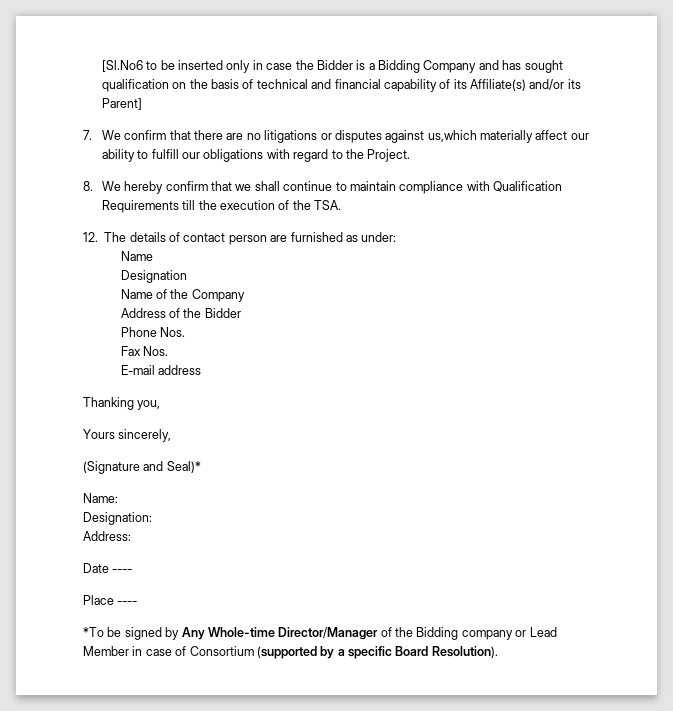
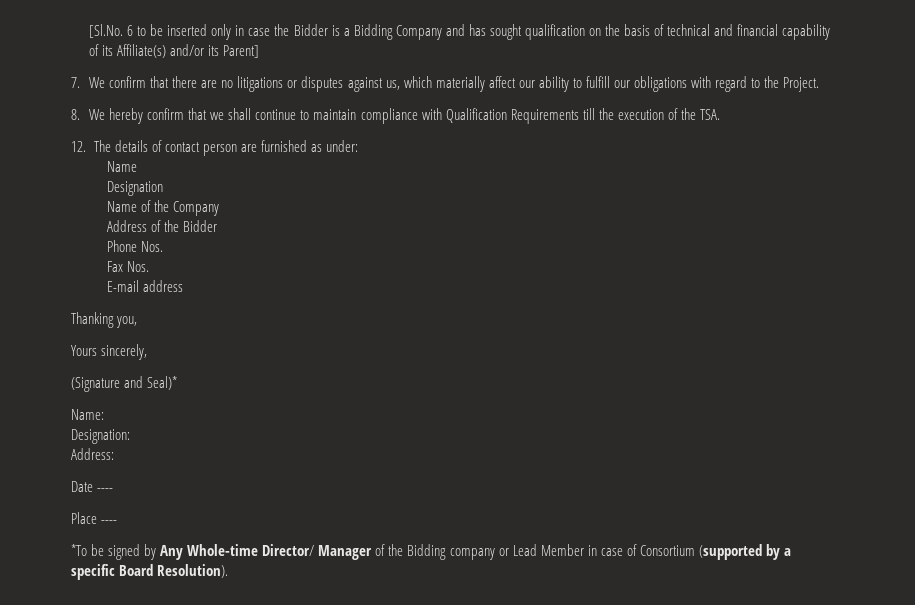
[101,60,143,72] [Sl.No6 -> [89,24,134,38] [Sl.No. 6
[427,130,477,142] us,which -> [385,76,432,90] us, which
[278,627,379,640] Director/Manager -> [262,544,373,560] Director/ Manager

